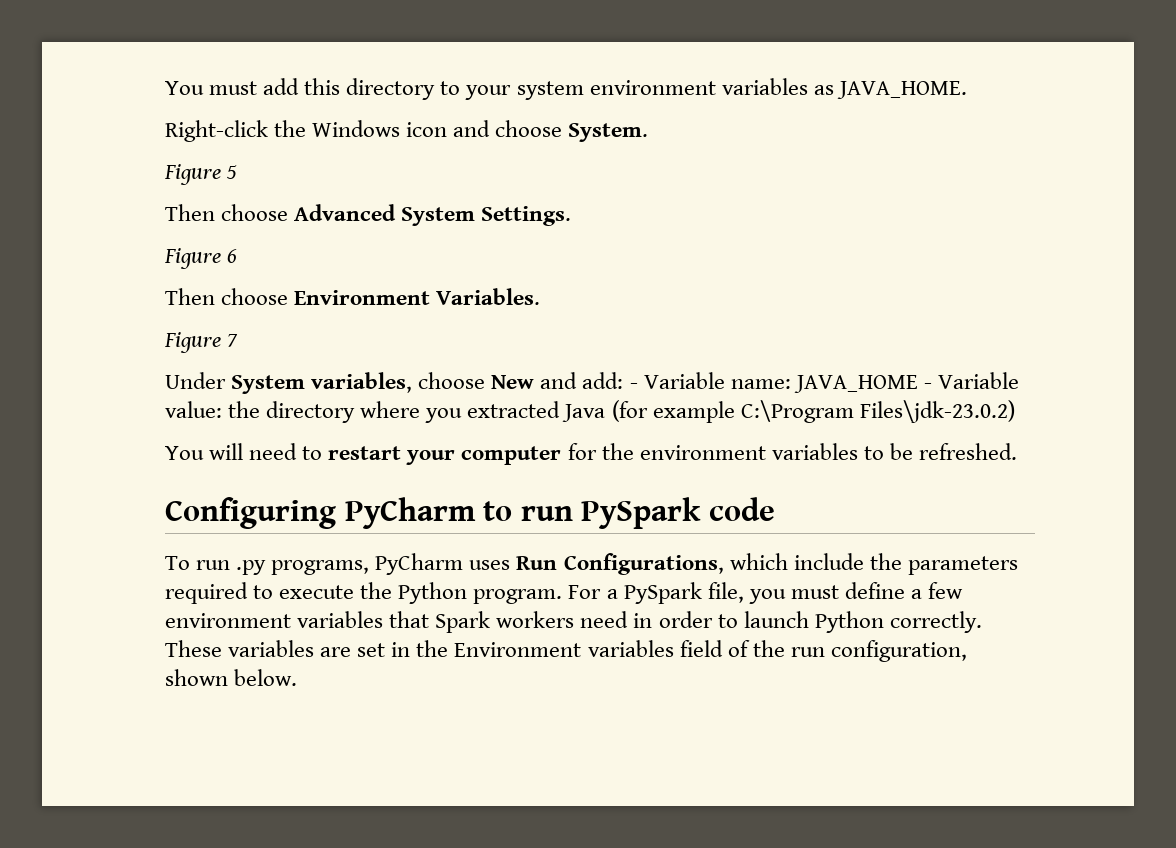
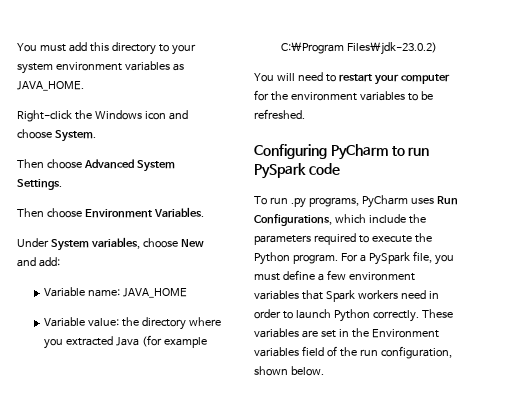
[164,164,238,185] // Figure 5 -> (96, 136) none
[164,248,238,269] // Figure 6 -> (62, 184) none
[164,332,239,353] // Figure 7 -> (204, 212) none
[629,383,638,389] - -> (60, 262) //
[923,383,932,389] - -> (188, 293) //

